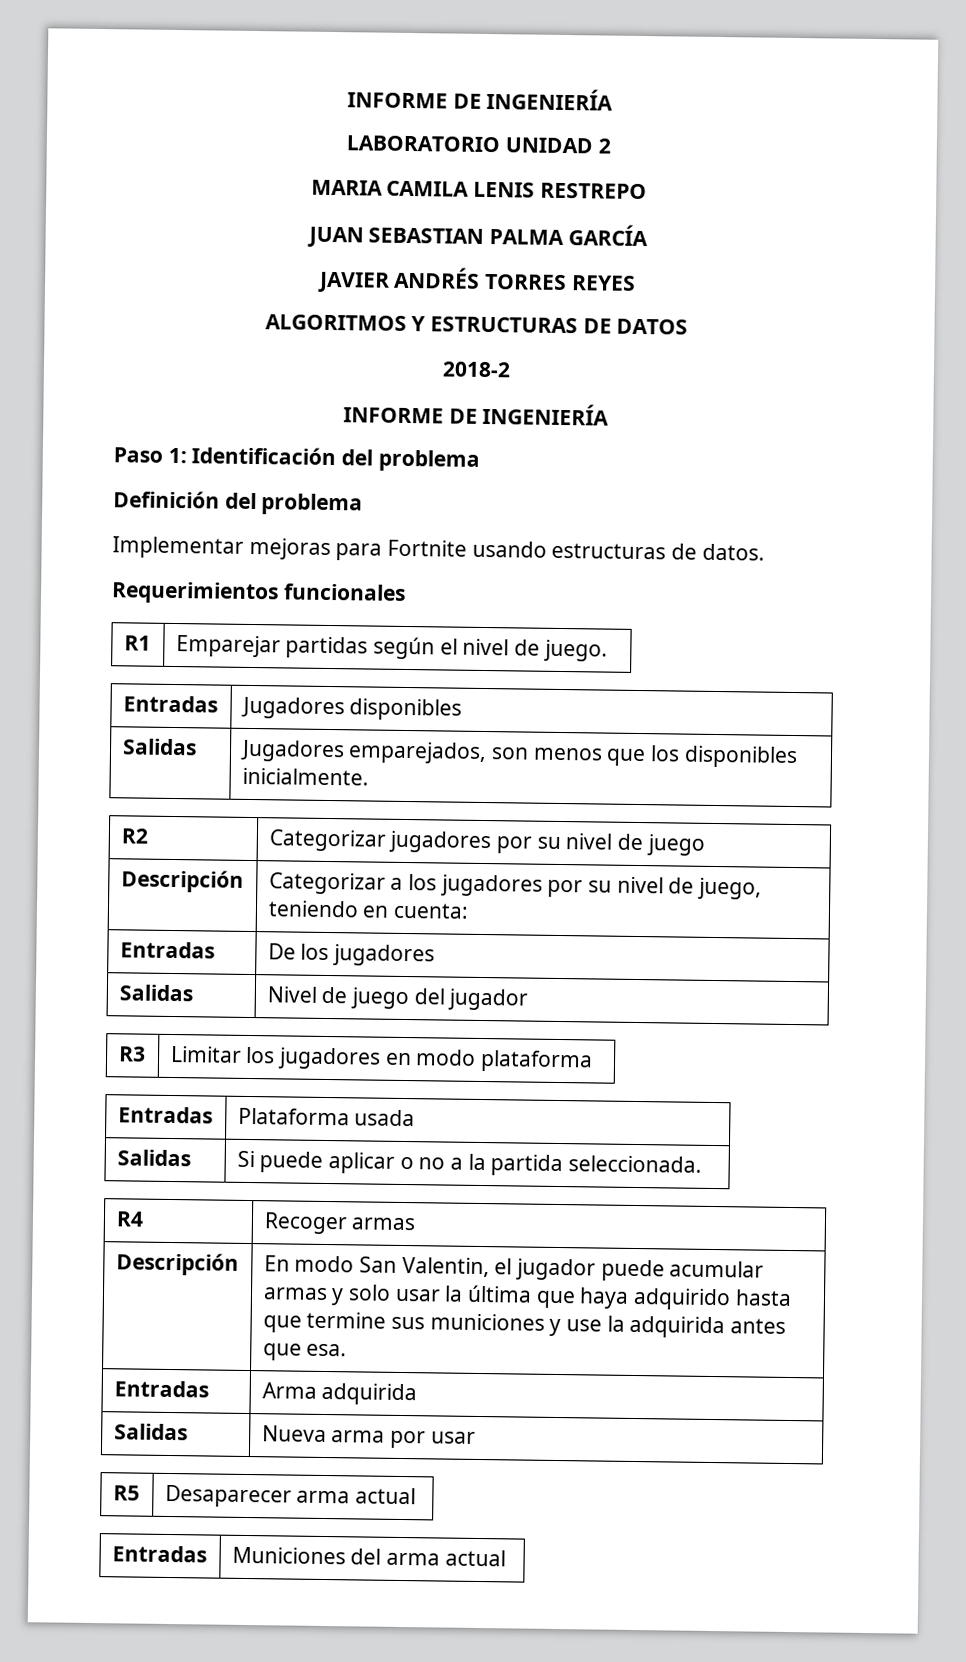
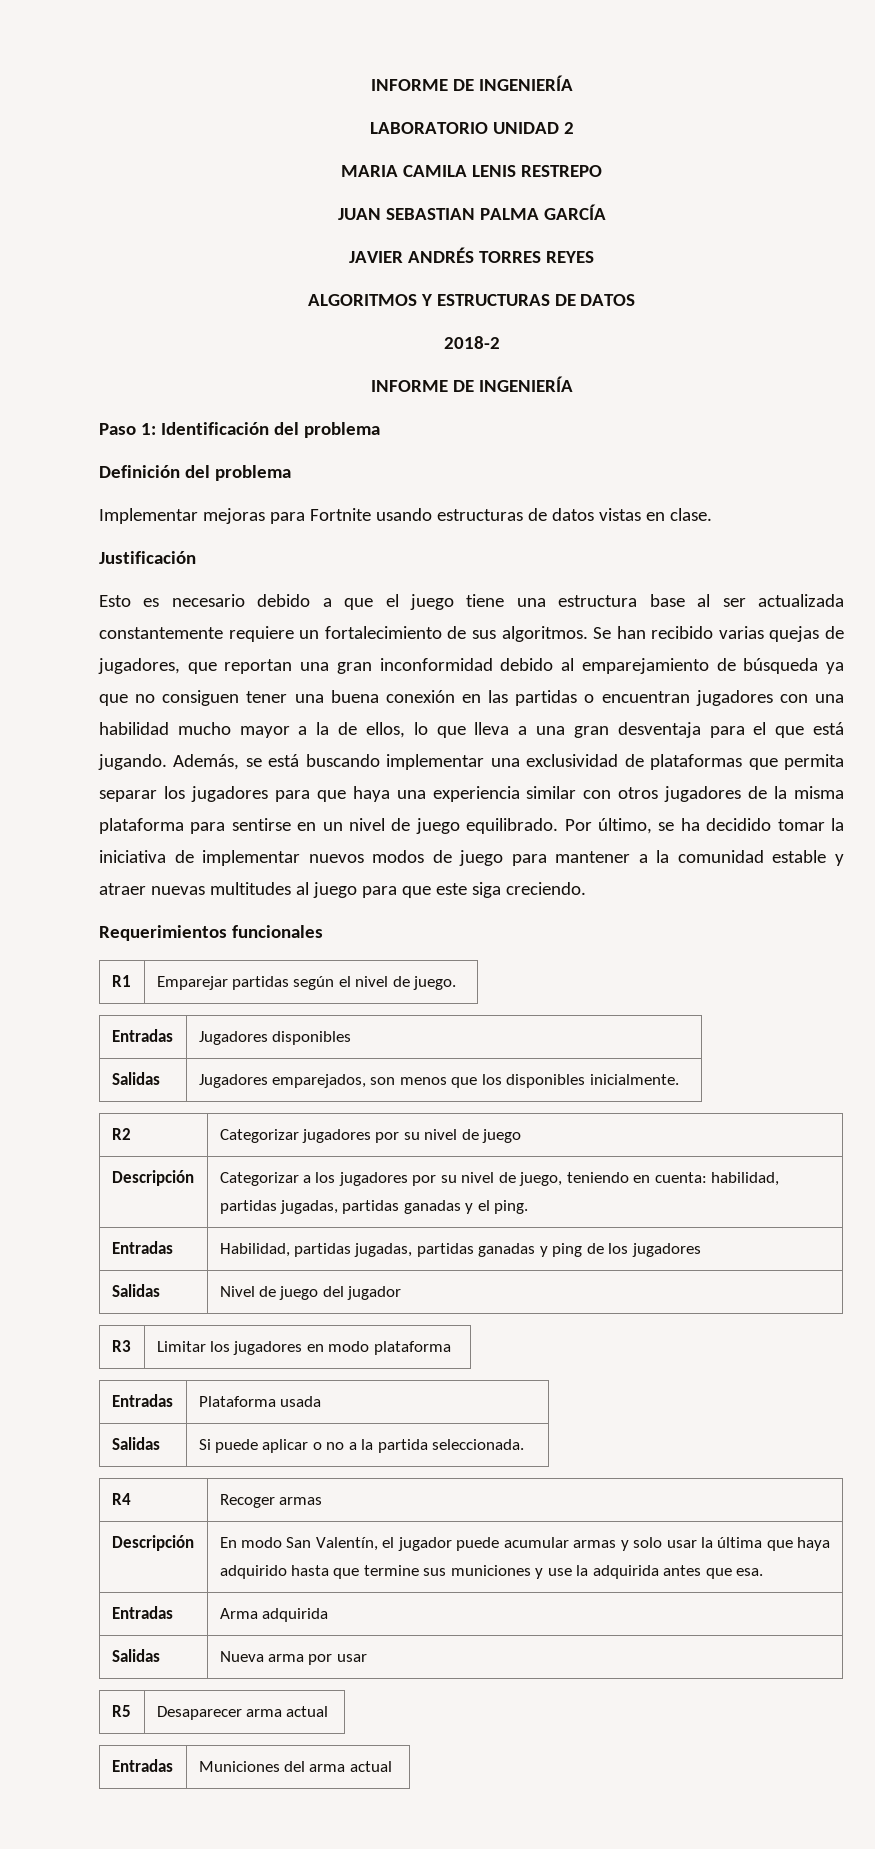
[701,543,765,561] datos. -> [551,508,712,521] [99,551,196,564] [99,594,845,610] [99,626,845,642] [98,658,845,674] [99,690,844,706] [99,722,845,738] [98,754,844,770] [99,786,845,802] [99,818,844,834] [99,850,845,866] [99,882,586,898] datos vistas en clase. // Justificación // Esto es necesario debido a que el juego tiene una estructura base al ser actualizada constantemente requiere un fortalecimiento de sus algoritmos. Se han recibido varias quejas de jugadores, que reportan una gran inconformidad debido al emparejamiento de búsqueda ya que no consiguen tener una buena conexión en las partidas o encuentran jugadores con una habilidad mucho mayor a la de ellos, lo que lleva a una gran desventaja para el que está jugando. Además, se está buscando implementar una exclusividad de plataformas que permita separar los jugadores para que haya una experiencia similar con otros jugadores de la misma plataforma para sentirse en un nivel de juego equilibrado. Por último, se ha decidido tomar la iniciativa de implementar nuevos modos de juego para mantener a la comunidad estable y atraer nuevas multitudes al juego para que este siga creciendo.
[119,941,215,959] [267,943,296,960] // Entradas | De -> [710,1172,779,1186] [219,1200,529,1214] [111,1241,173,1254] [219,1243,604,1257] habilidad, partidas jugadas, partidas ganadas y el ping. // Entradas | Habilidad, partidas jugadas, partidas ganadas y ping de
[401,1256,490,1278] Valentin, -> [315,1537,378,1551] Valentín,

